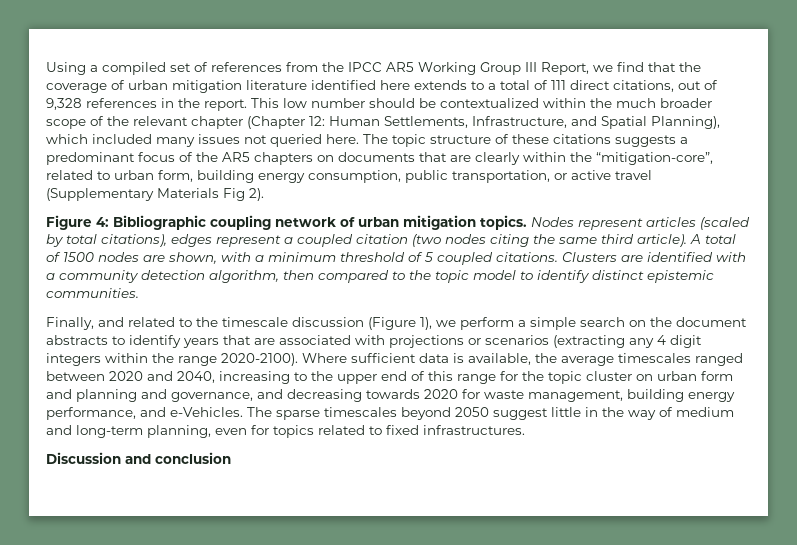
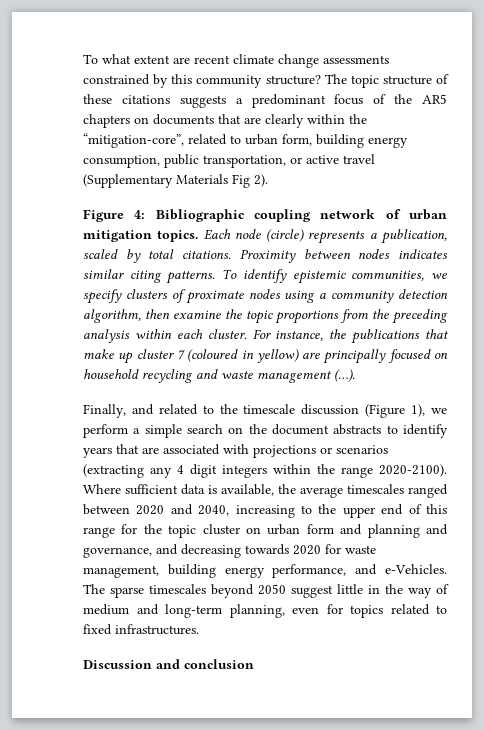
[46,62,701,75] [46,80,718,93] [46,98,712,111] [46,116,720,129] [46,134,359,147] Using a compiled set of references from the IPCC AR5 Working Group III Report, we find that the coverage of urban mitigation literature identified here extends to a total of 111 direct citations, out of 9,328 references in the report. This low number should be contextualized within the much broader scope of the relevant chapter (Chapter 12: Human Settlements, Infrastructure, and Spatial Planning), which included many issues not queried here. -> [83,54,389,68] [83,74,321,88] To what extent are recent climate change assessments constrained by this community structure?
[531,217,750,230] [46,234,736,247] [46,252,746,265] Nodes represent articles (scaled by total citations), edges represent a coupled citation (two nodes citing the same third article). A total of 1500 nodes are shown, with a minimum threshold of 5 coupled citations. Clusters are identified with -> [203,229,447,244] [83,249,448,263] [83,269,448,284] [83,289,316,304] Each node (circle) represents a publication, scaled by total citations. Proximity between nodes indicates similar citing patterns. To identify epistemic communities, we specify clusters of proximate nodes using
[318,270,714,283] [46,288,139,298] compared to the topic model to identify distinct epistemic communities. -> [173,309,448,324] [83,329,449,344] [83,349,449,364] [83,369,355,383] examine the topic proportions from the preceding analysis within each cluster. For instance, the publications that make up cluster 7 (coloured in yellow) are principally focused on household recycling and waste management (…).

